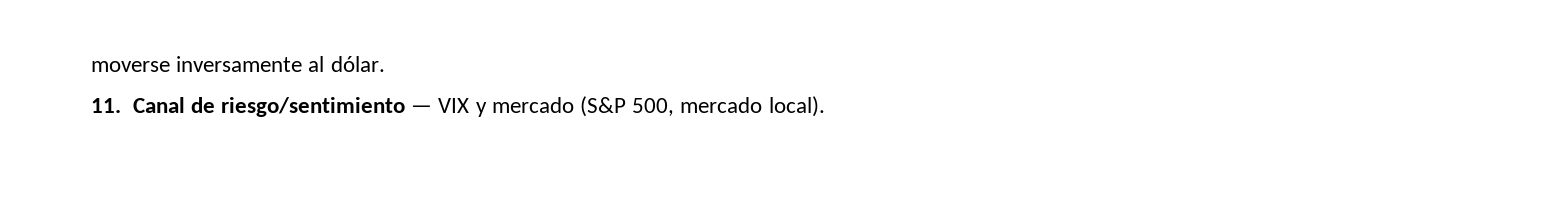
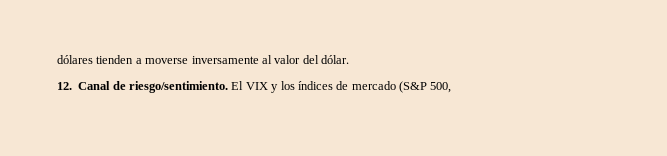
(91, 66) none -> [57,55,142,64] dólares tienden a
(325, 64) none -> [274,55,319,64] valor del
[91,98,121,113] 11. -> [57,82,72,90] 12.
[220,97,487,117] riesgo/sentimiento — VIX y -> [129,81,349,93] riesgo/sentimiento. El VIX y los índices de
[680,96,825,117] mercado local). -> (452, 87) none

